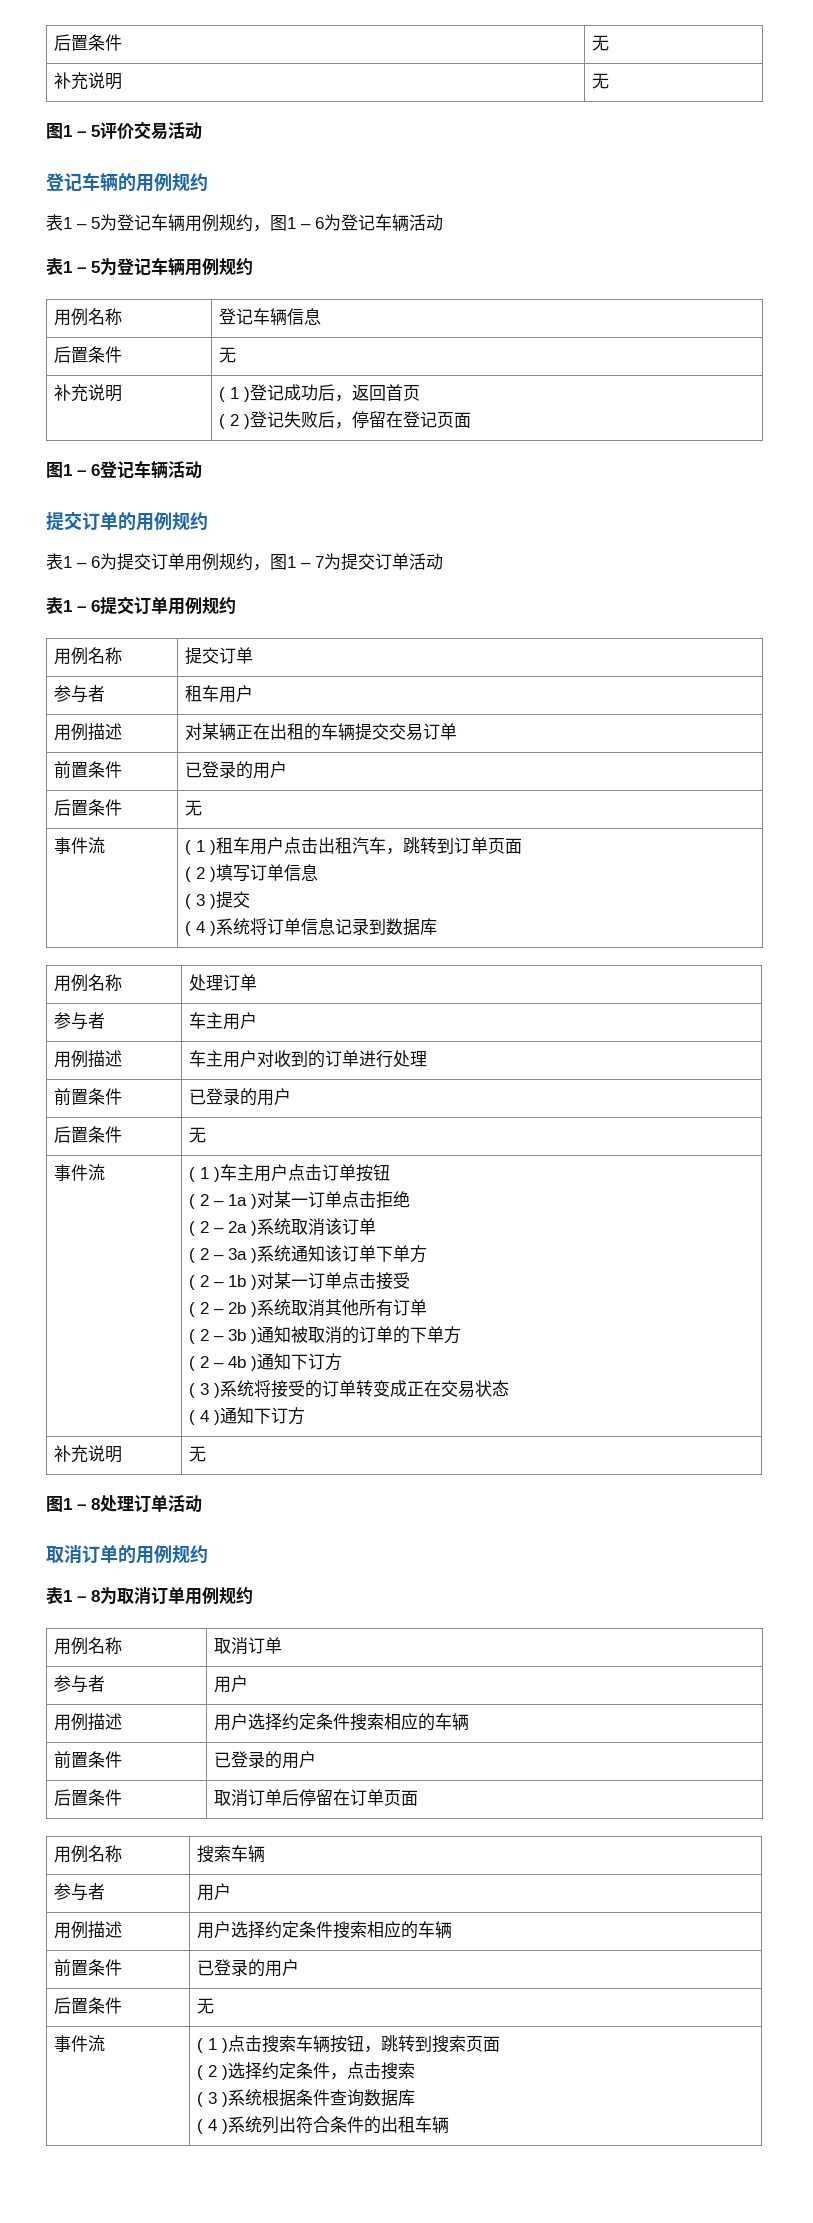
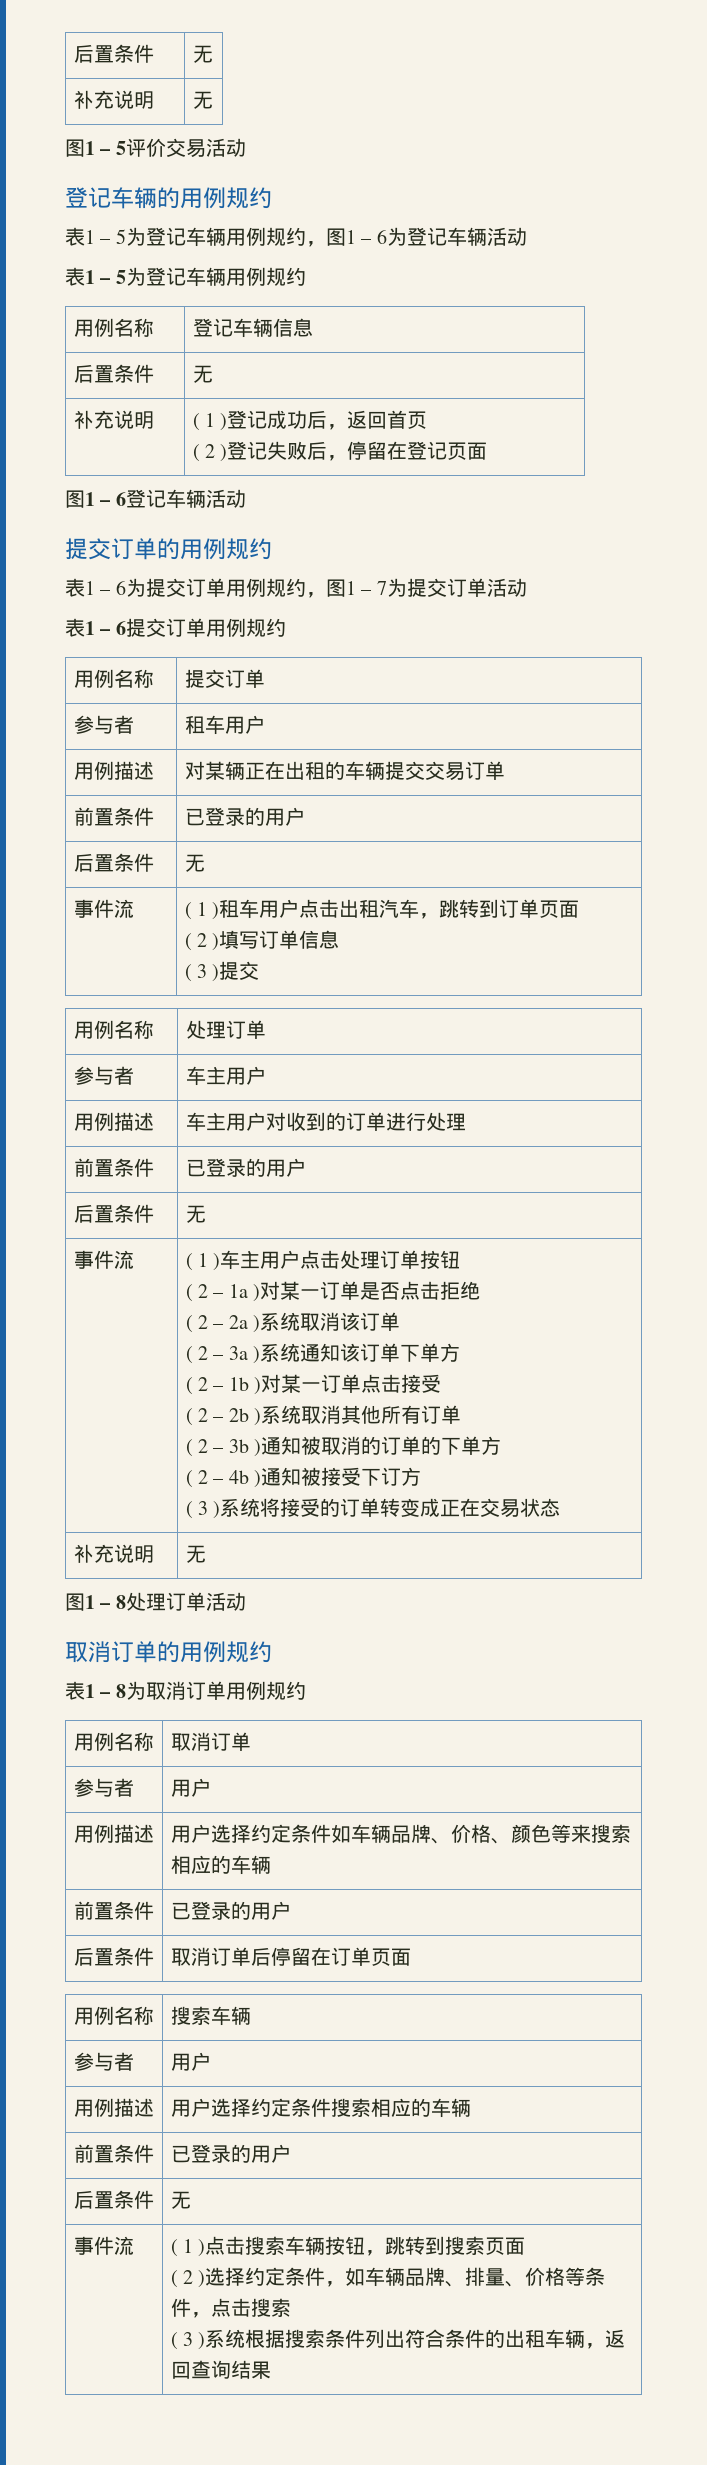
[184,918,437,936] // ( 4 )系统将订单信息记录到数据库 -> (260, 970) none
(322, 1172) none -> [340,1250,381,1269] 处理
(342, 1199) none -> [360,1282,401,1300] 是否
(291, 1361) none -> [301,1467,362,1486] 被接受
[188,1407,305,1425] // ( 4 )通知下订方 -> (561, 1507) none
(350, 1721) none -> [330,1824,591,1844] 如车辆品牌、价格、颜色等来
(347, 2076) none -> [345,2267,606,2287] [170,2298,211,2318] 如车辆品牌、排量、价格等条件，
[295,2089,415,2107] [196,2116,262,2134] 条件查询数据库 // ( 4 )系统 -> [285,2329,366,2348] 搜索条件
(449, 2125) none -> [585,2329,626,2349] [170,2360,271,2379] ，返回查询结果

